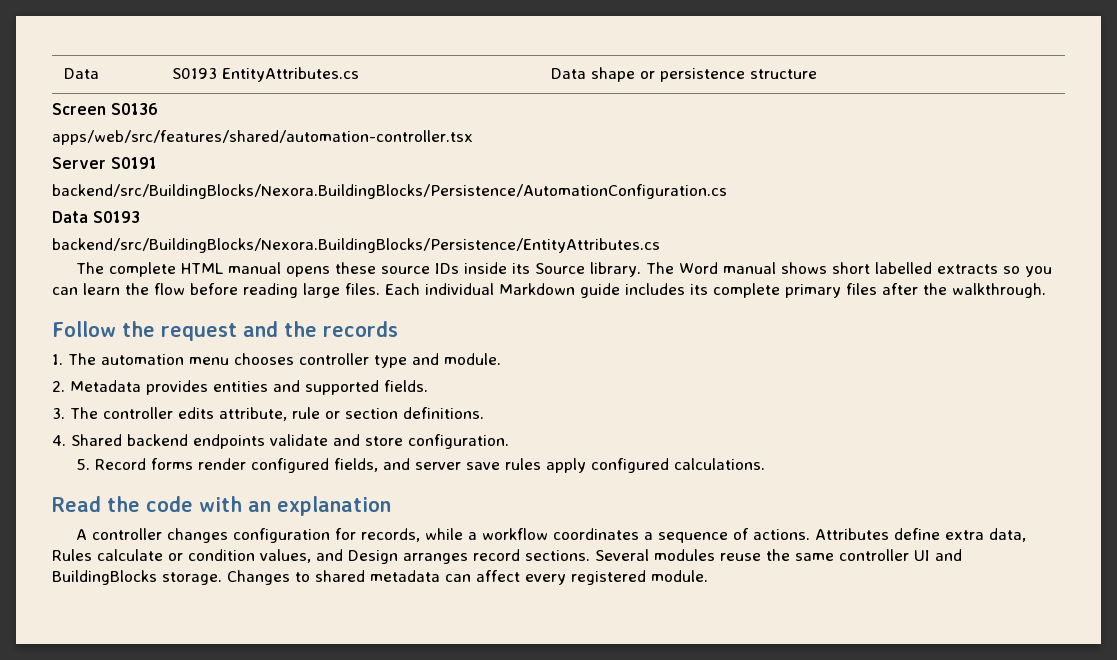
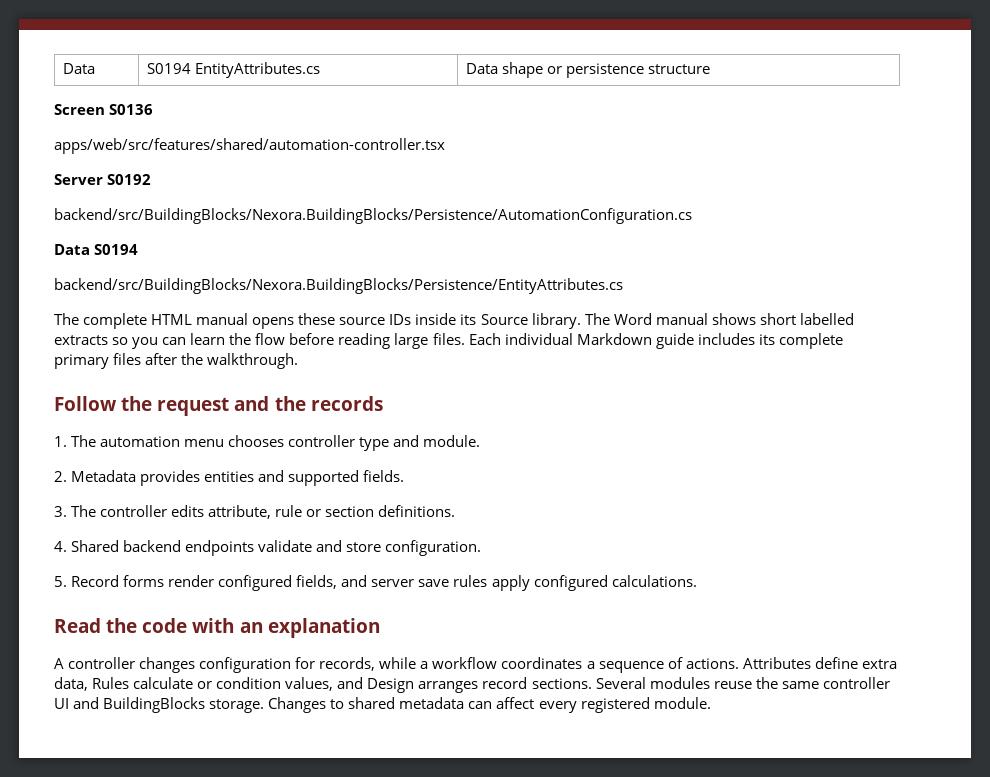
[172,68,218,79] S0193 -> [147,63,192,74] S0194
[111,157,157,169] S0191 -> [107,174,152,185] S0192
[93,211,140,223] S0193 -> [94,244,139,255] S0194

